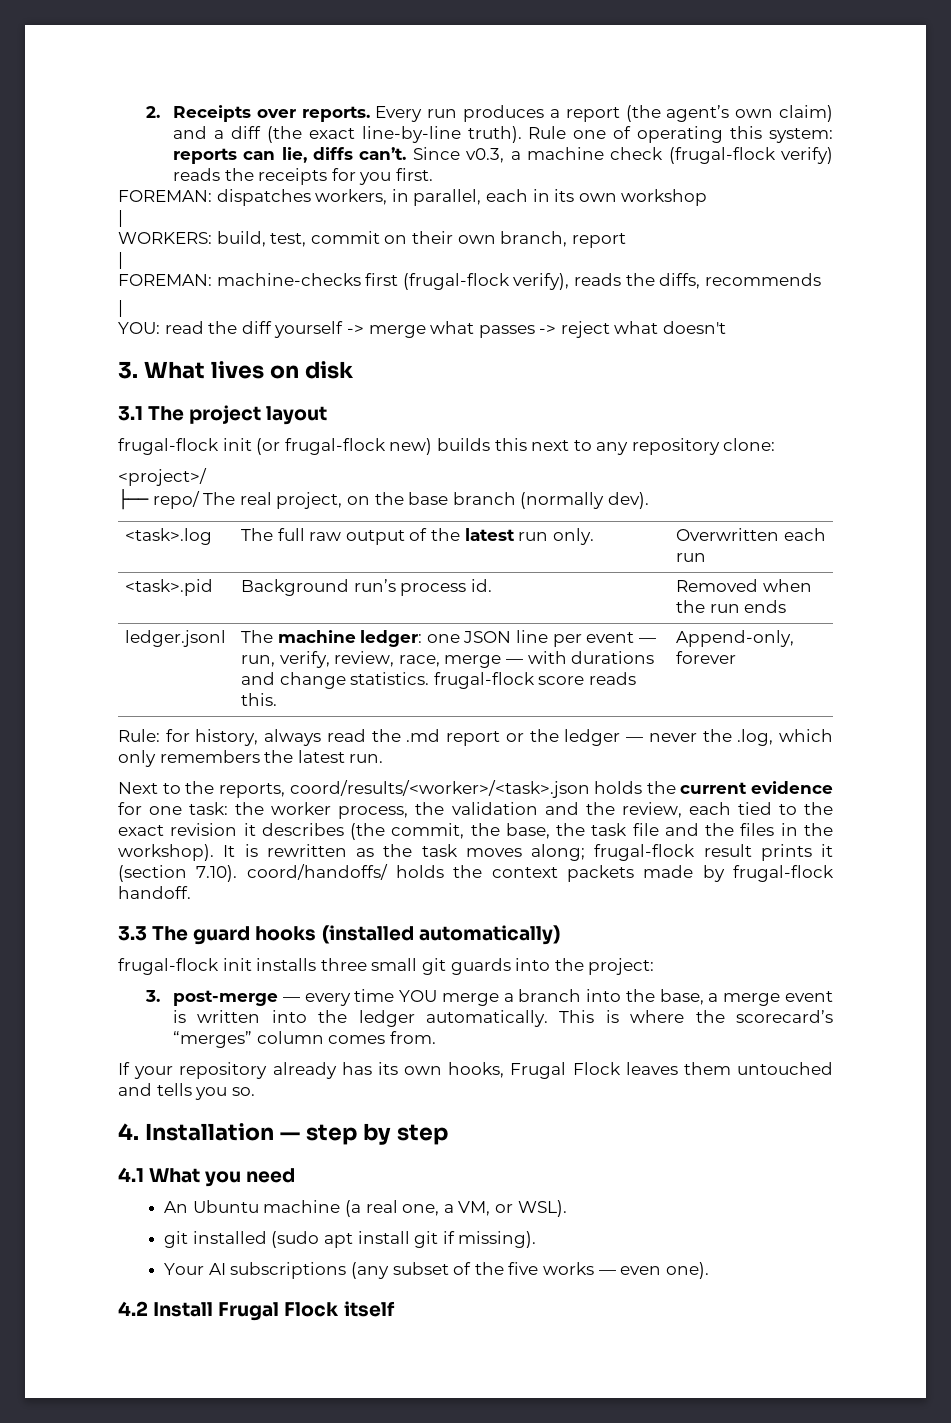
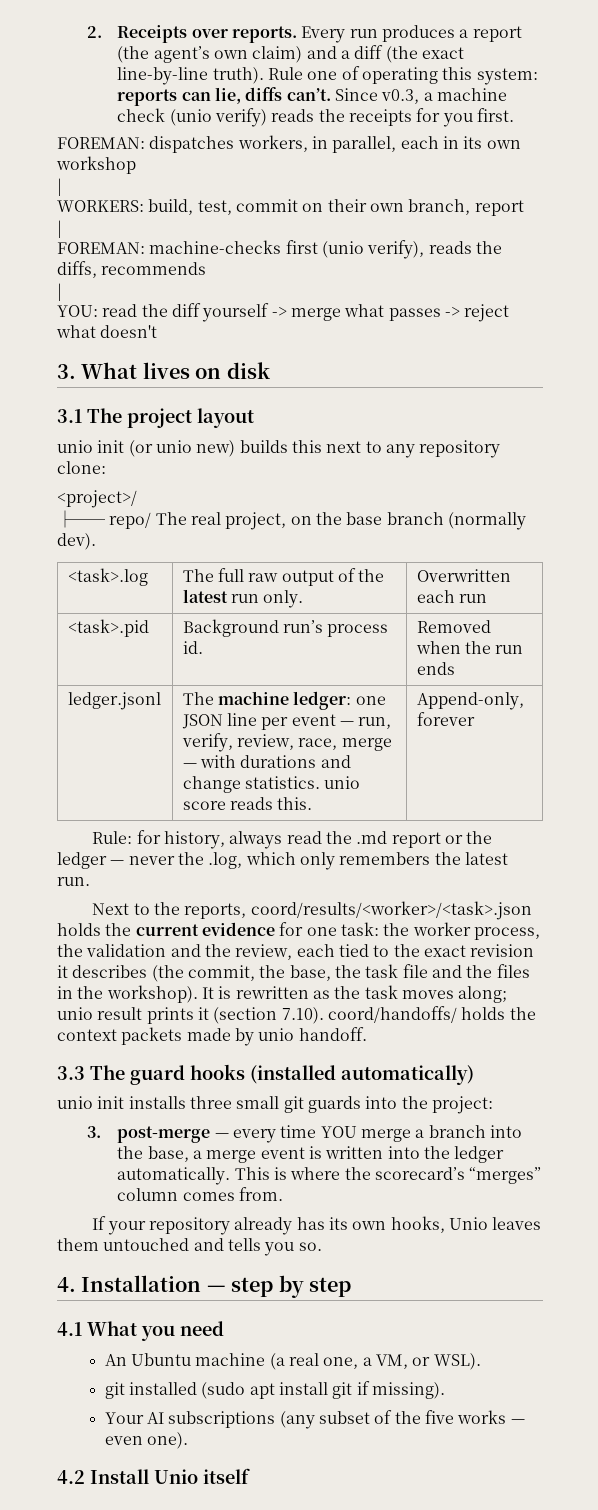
[668,147,776,164] (frugal-flock -> [169,109,212,126] (unio
[402,273,510,290] (frugal-flock -> [321,241,364,258] (unio
[118,438,219,455] frugal-flock -> [57,440,93,453] unio
[284,438,386,455] frugal-flock -> [155,440,192,453] unio
[433,672,535,689] frugal-flock -> [324,776,361,789] unio
[594,844,696,861] frugal-flock -> [57,1007,93,1020] unio
[733,865,834,882] frugal-flock -> [258,1028,295,1041] unio
[118,958,219,975] frugal-flock -> [57,1096,93,1109] unio
[510,1062,621,1079] Frugal Flock -> [448,1217,488,1230] Unio
[218,1302,340,1321] Frugal Flock -> [154,1469,198,1484] Unio

